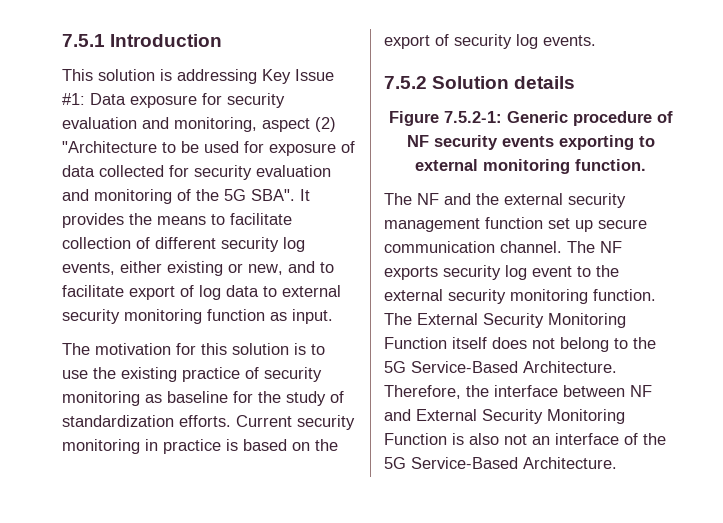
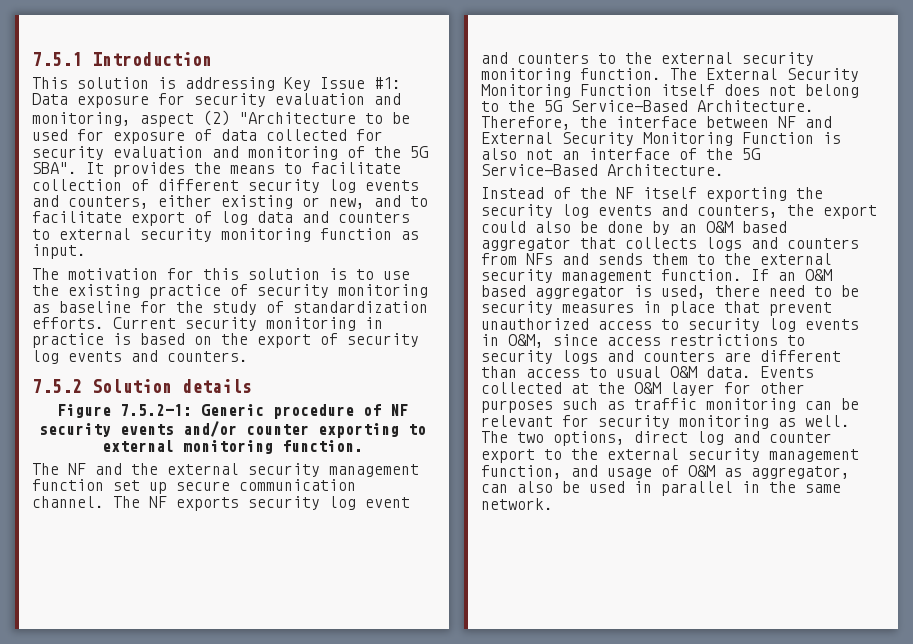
[62,262,115,275] events, -> [365,180,419,191] [32,195,149,209] events and counters,
(259, 291) none -> [302,211,410,223] and counters
[543,35,596,46] events. -> [68,350,248,362] events and counters.
(554, 141) none -> [182,421,309,437] and/or counter
(572, 271) none -> [481,52,589,64] and counters
(617, 463) none -> [481,187,823,202] [481,204,877,219] [481,221,787,235] [481,237,859,251] [481,253,832,265] [481,269,832,283] [481,285,859,299] [481,301,832,316] [481,318,859,332] [481,334,805,348] [481,350,841,364] [481,366,814,378] [481,382,805,396] [481,398,859,413] [481,415,850,429] [481,431,832,446] [481,448,859,463] [481,465,850,479] [481,481,841,496] [481,498,553,510] // Instead of the NF itself exporting the security log events and counters, the export could also be done by an O&M based aggregator that collects logs and counters from NFs and sends them to the external security management function. If an O&M based aggregator is used, there need to be security measures in place that prevent unauthorized access to security log events in O&M, since access restrictions to security logs and counters are different than access to usual O&M data. Events collected at the O&M layer for other purposes such as traffic monitoring can be relevant for security monitoring as well. The two options, direct log and counter export to the external security management function, and usage of O&M as aggregator, can also be used in parallel in the same network.

